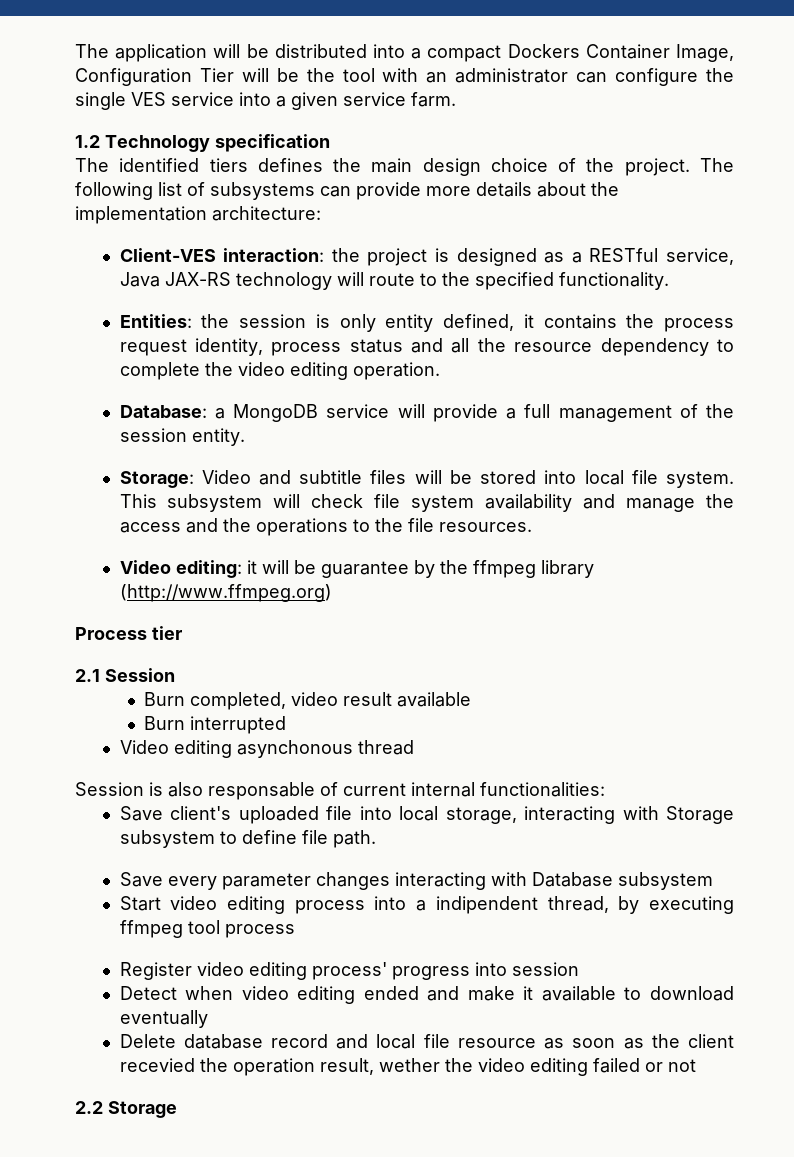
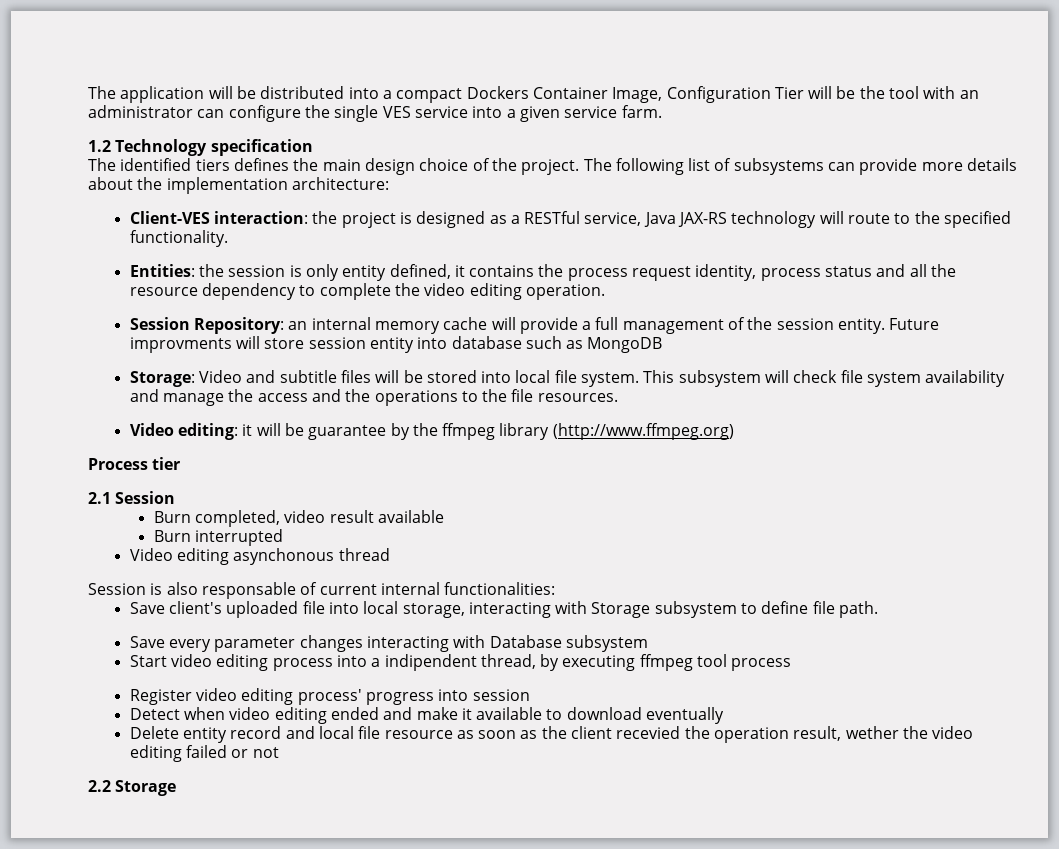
[119,404,390,422] Database: a MongoDB service -> [129,317,488,334] Session Repository: an internal memory cache
(245, 437) none -> [889,318,940,330] [129,336,663,353] Future improvments will store session entity into database such as MongoDB
[183,1034,263,1049] database -> [182,727,227,743] entity

